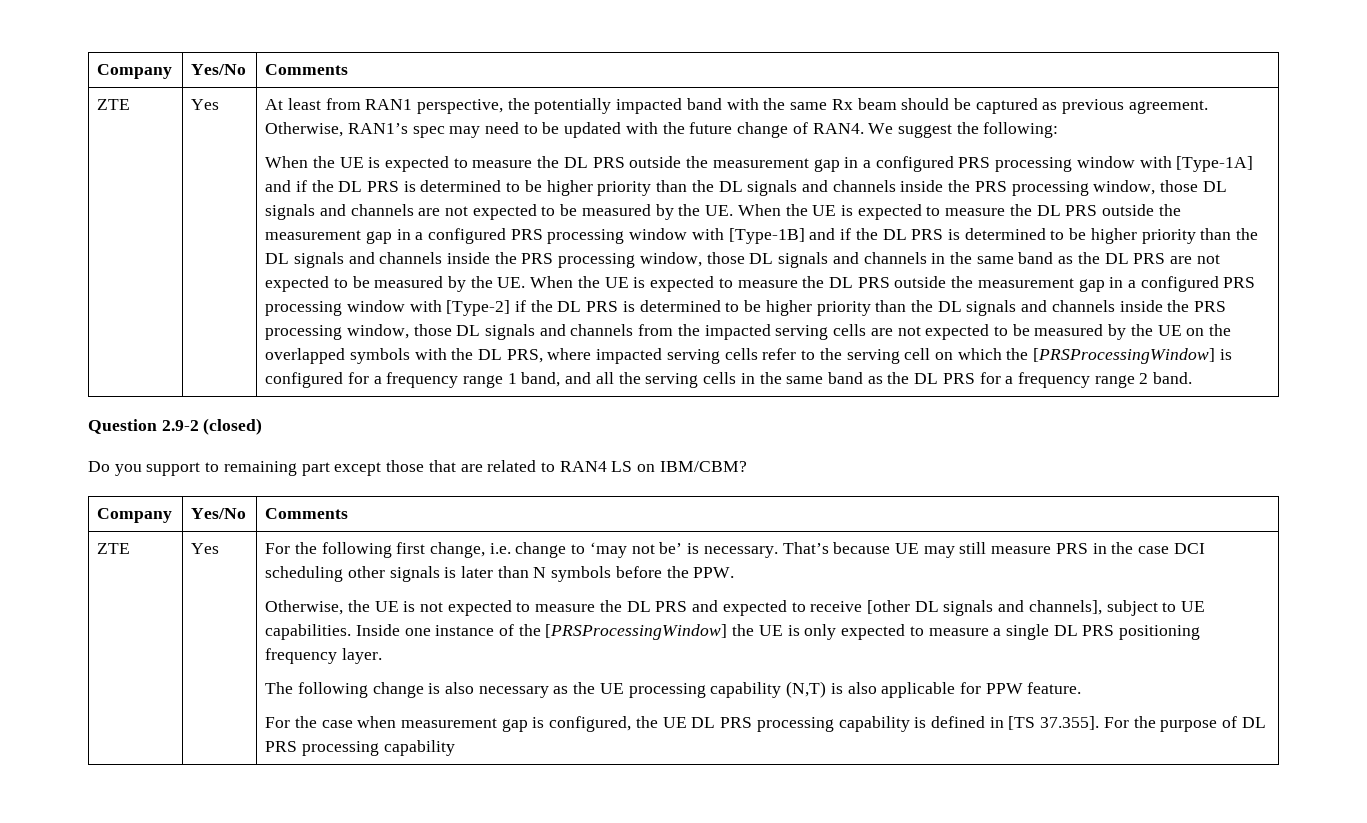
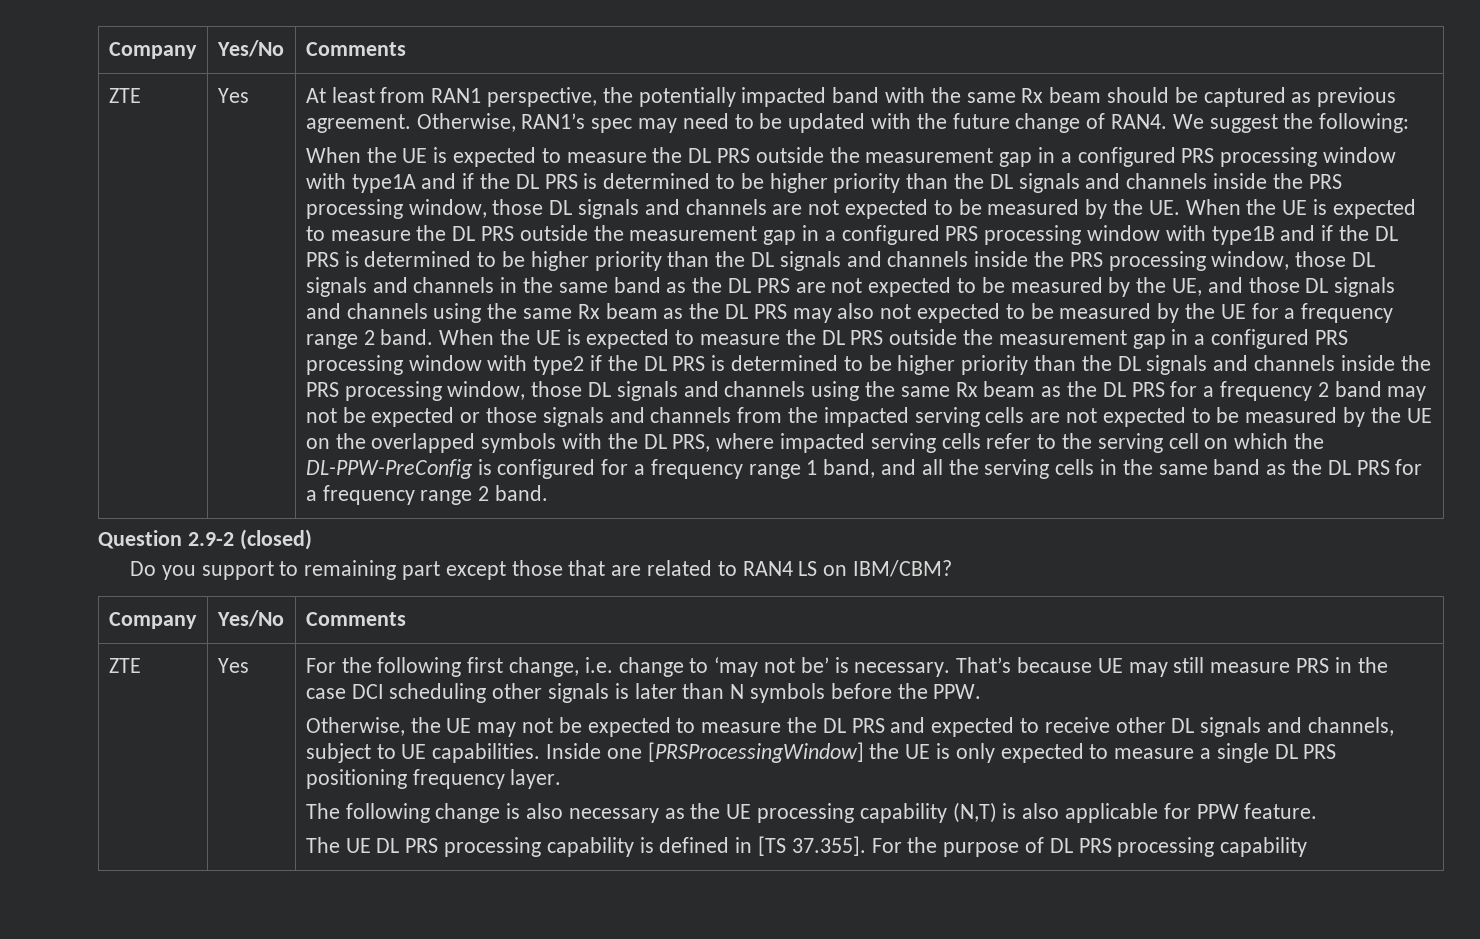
[1176,156,1254,172] [Type-1A] -> [351,174,416,193] type1A
[728,228,805,244] [Type-1B] -> [1211,226,1275,245] type1B
[497,277,526,288] UE. -> [1172,277,1396,297] [305,303,1394,323] [305,329,434,349] UE, and those DL signals and channels using the same Rx beam as the DL PRS may also not expected to be measured by the UE for a frequency range 2 band.
[446,300,511,316] [Type-2] -> [533,356,585,375] type2
(634, 330) none -> [811,381,1427,401] [305,407,732,427] using the same Rx beam as the DL PRS for a frequency 2 band may not be expected or those signals and channels
[1033,348,1216,364] [PRSProcessingWindow] -> [305,459,473,479] DL-PPW-PreConfig
[403,601,443,612] is not -> [477,717,582,737] may not be
[866,600,1102,616] [other DL signals and channels], -> [1115,717,1394,737] other DL signals and channels,
[435,624,541,636] instance of the -> (642, 753) none
[265,716,658,732] For the case when measurement gap is configured, the -> [305,837,340,853] The

